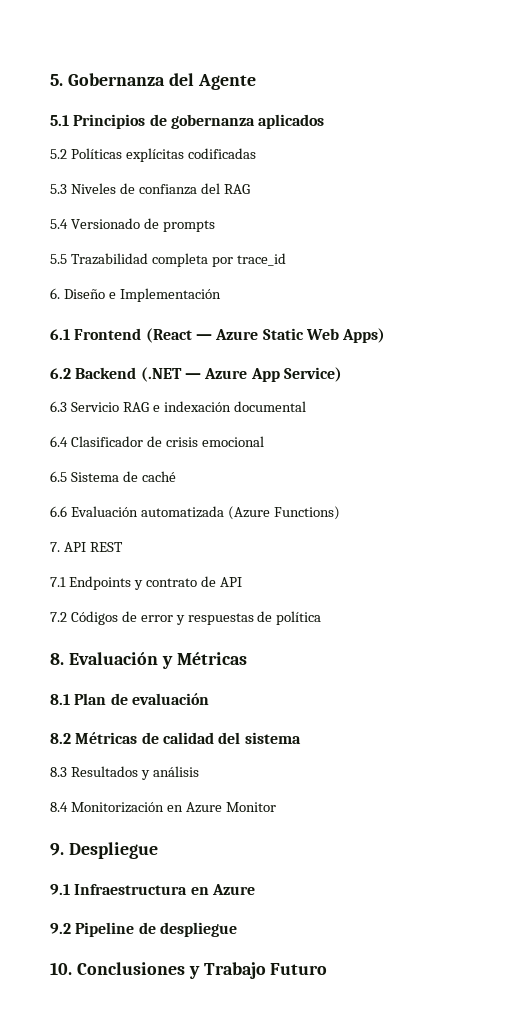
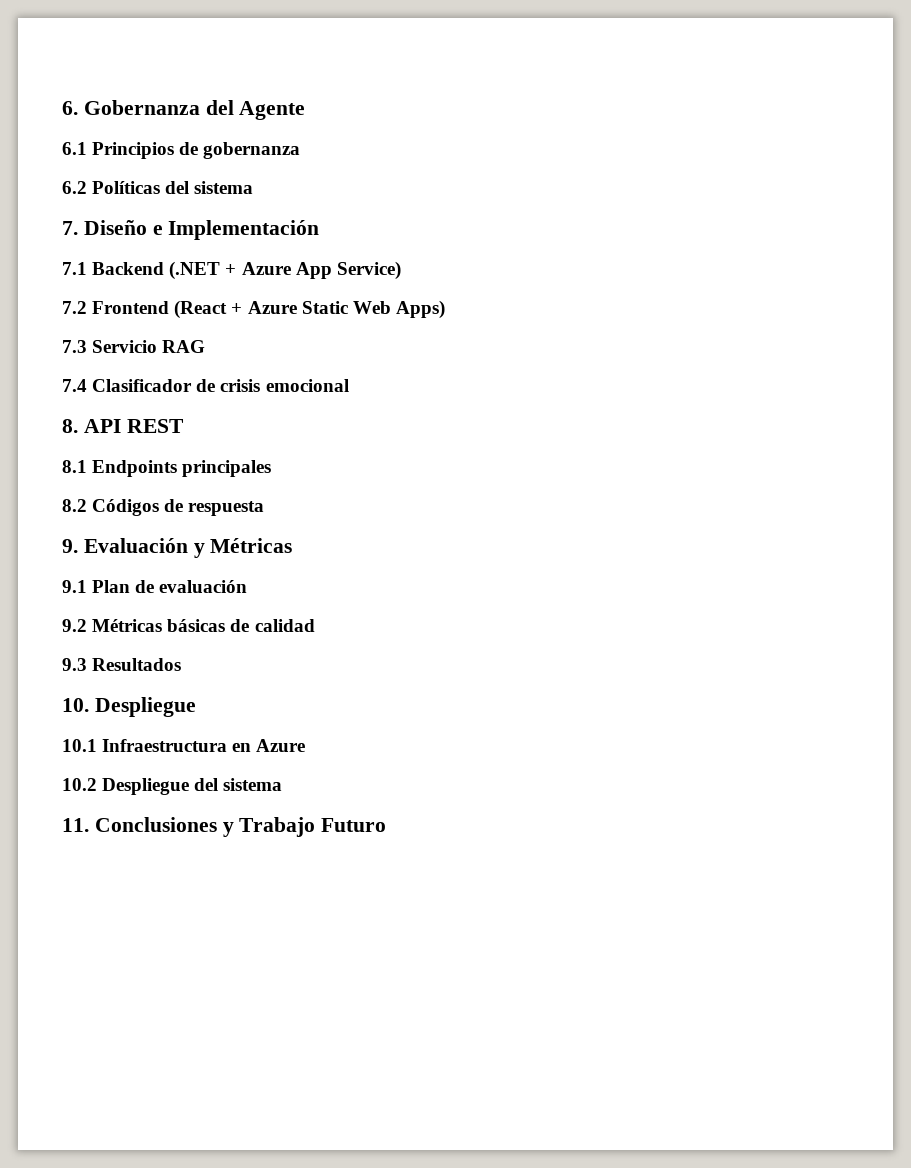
[50,74,63,86] 5. -> [62,101,78,115] 6.
[50,115,69,126] 5.1 -> [62,142,87,155] 6.1
[258,114,325,129] [50,148,256,162] [50,183,250,195] [50,218,215,232] [50,253,286,267] [50,288,221,302] [50,329,70,340] aplicados // 5.2 Políticas explícitas codificadas // 5.3 Niveles de confianza del RAG // 5.4 Versionado de prompts // 5.5 Trazabilidad completa por trace_id // 6. Diseño e Implementación // 6.1 -> [62,181,254,194] [62,220,320,240] [62,261,401,280] [62,301,87,314] // 6.2 Políticas del sistema // 7. Diseño e Implementación // 7.1 Backend (.NET + Azure App Service) // 7.2
[195,334,212,340] — -> [231,303,243,314] +
[50,367,342,382] [50,401,306,412] [50,436,264,447] [50,471,176,482] [50,506,340,520] [50,542,123,552] [50,576,242,590] [50,611,322,625] [50,653,64,665] 6.2 Backend (.NET — Azure App Service) // 6.3 Servicio RAG e indexación documental // 6.4 Clasificador de crisis emocional // 6.5 Sistema de caché // 6.6 Evaluación automatizada (Azure Functions) // 7. API REST // 7.1 Endpoints y contrato de API // 7.2 Códigos de error y respuestas de política // 8. -> [62,340,206,353] [62,379,349,392] [62,419,184,433] [62,460,272,477] [62,499,265,516] [62,539,78,553] 7.3 Servicio RAG // 7.4 Clasificador de crisis emocional // 8. API REST // 8.1 Endpoints principales // 8.2 Códigos de respuesta // 9.
[50,694,70,705] 8.1 -> [62,580,87,593] 9.1
[50,732,138,744] 8.2 Métricas -> [62,619,226,632] 9.2 Métricas básicas
[218,732,301,744] [50,766,199,780] [50,802,276,813] [50,843,64,856] del sistema // 8.3 Resultados y análisis // 8.4 Monitorización en Azure Monitor // 9. -> [62,658,182,671] [62,698,89,712] // 9.3 Resultados // 10.
[50,884,70,895] 9.1 -> [62,739,97,752] 10.1
[50,922,237,937] [50,962,72,975] 9.2 Pipeline de despliegue // 10. -> [62,778,283,795] [62,818,89,832] 10.2 Despliegue del sistema // 11.

